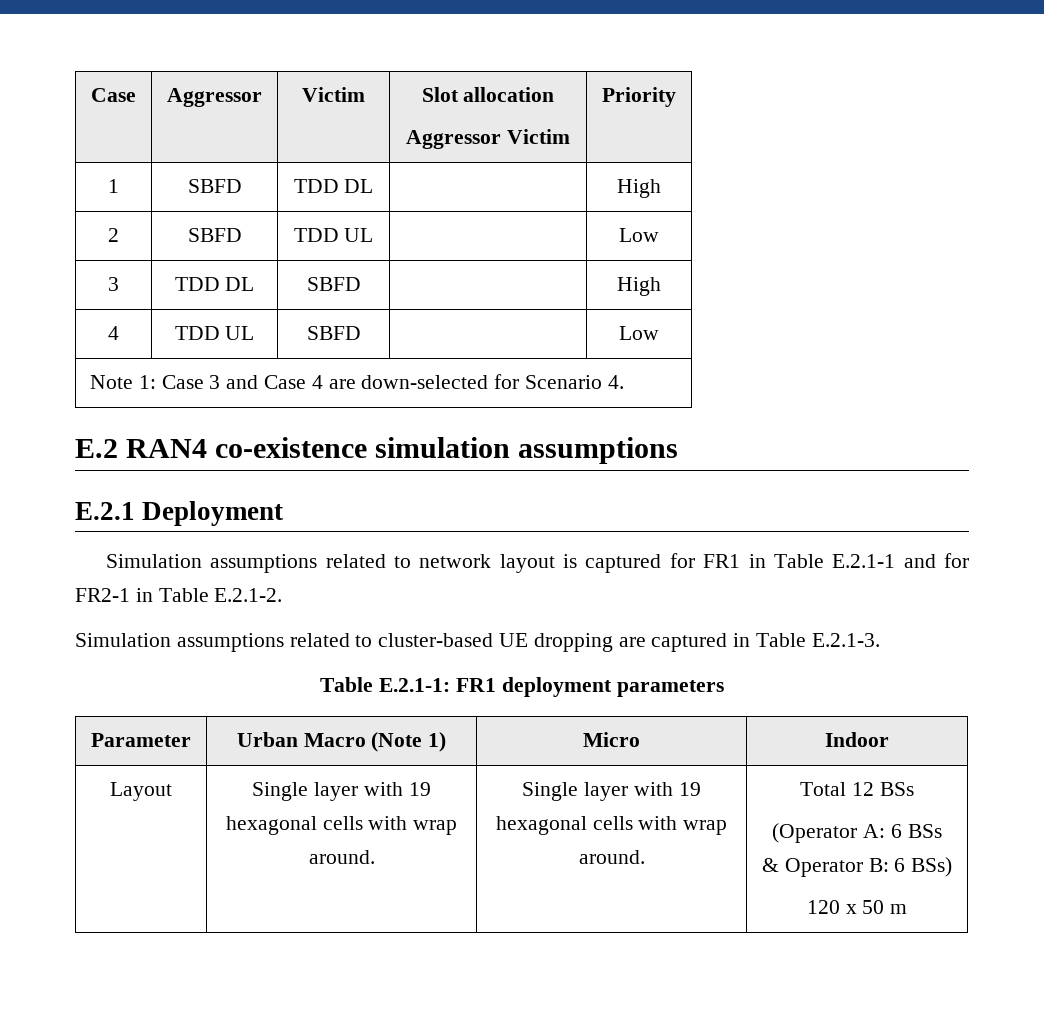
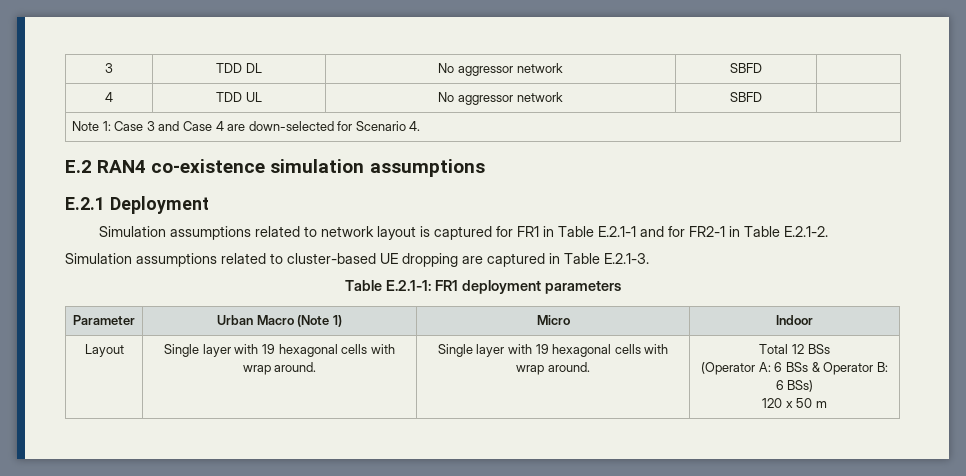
[91,88,136,102] [167,88,262,107] [302,87,365,102] [421,87,555,102] [406,129,570,149] [602,87,676,107] [108,179,119,193] [187,179,242,193] [293,179,374,193] [617,179,661,198] [108,228,119,242] [187,228,242,242] [293,228,374,242] [619,228,659,242] Case | Aggressor | Victim | Slot allocation // Aggressor Victim | Priority // 1 | SBFD | TDD DL | | High // 2 | SBFD | TDD UL | | Low // -> (105, 68) none
[306,277,361,291] [617,277,661,296] | SBFD | | High -> [438,63,563,76] [730,63,762,73] | No aggressor network | SBFD |
[306,326,361,340] [619,326,659,340] | SBFD | | Low -> [438,92,563,105] [730,92,762,102] | No aggressor network | SBFD |

